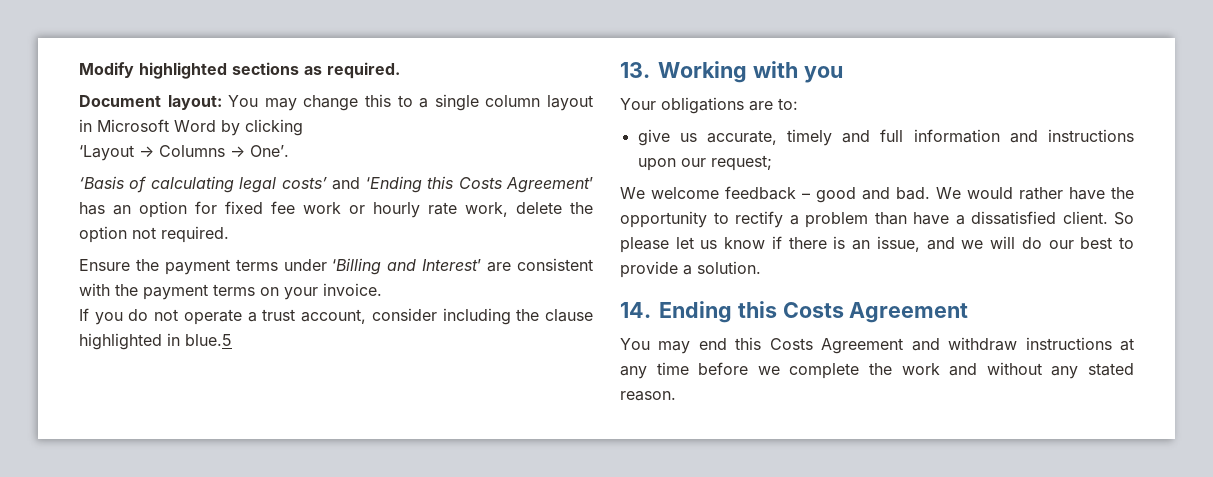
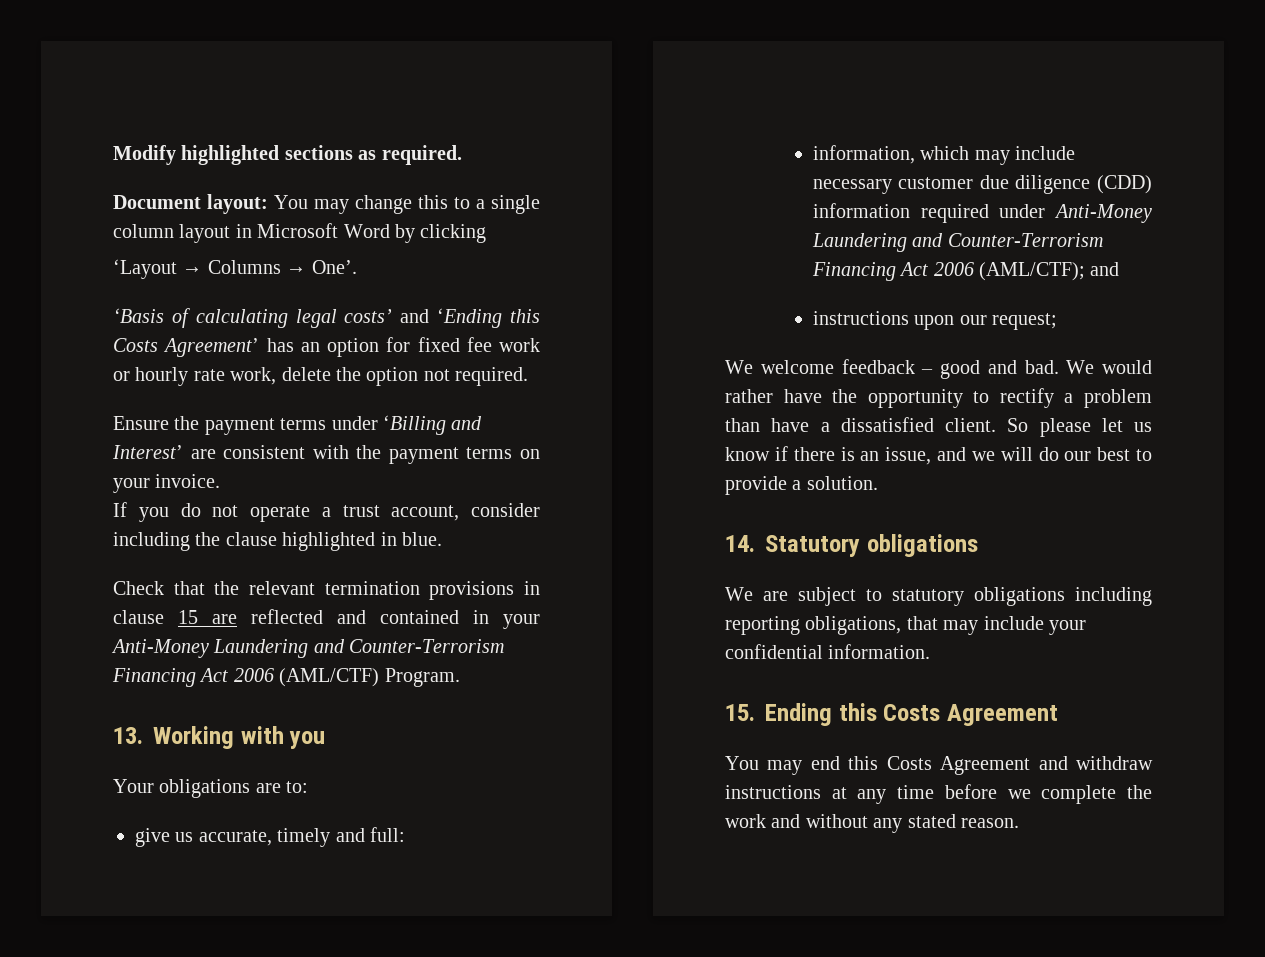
[185,334,232,346] blue.5 -> [402,532,442,546] [113,581,540,600] [113,609,540,629] [111,639,505,658] [112,668,460,687] blue. // Check that the relevant termination provisions in clause 15 are reflected and contained in your Anti-Money Laundering and Counter-Terrorism Financing Act 2006 (AML/CTF) Program.
[880,129,1038,143] full information and -> [370,827,405,842] [812,145,1075,165] [812,175,1152,194] [812,203,1152,223] [811,233,1103,252] [811,262,1120,281] full: // information, which may include necessary customer due diligence (CDD) information required under Anti-Money Laundering and Counter-Terrorism Financing Act 2006 (AML/CTF); and //
(651, 310) none -> [765,534,978,557] [725,587,1152,606] [725,616,1086,635] [725,644,931,659] [725,704,755,721] Statutory obligations // We are subject to statutory obligations including reporting obligations, that may include your confidential information. // 15.

